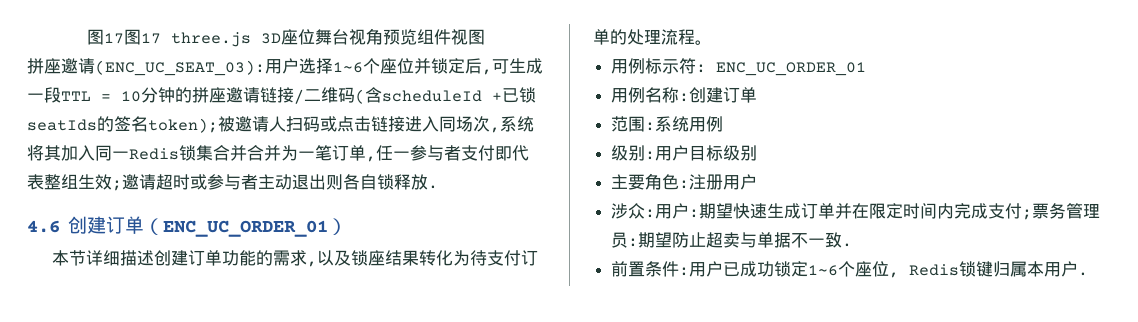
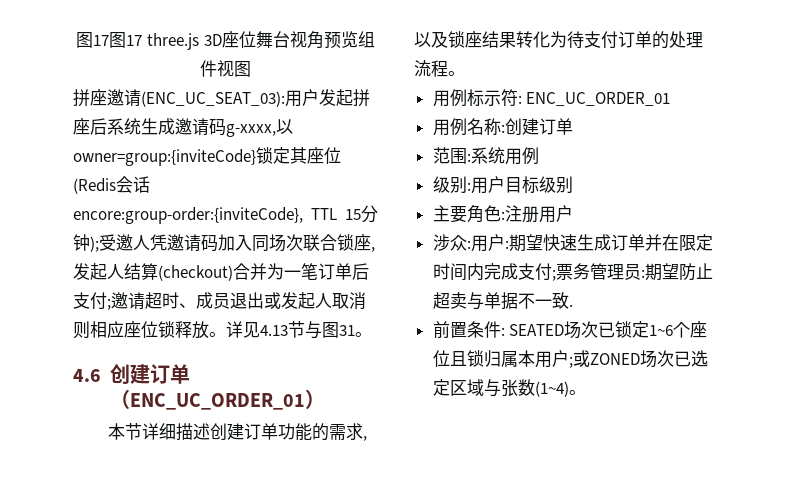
[299,58,543,75] [27,87,536,104] [27,116,534,133] [27,145,529,162] [27,174,438,191] 选择1~6个座位并锁定后,可生成一段TTL = 10分钟的拼座邀请链接/二维码(含scheduleId +已锁seatIds的签名token);被邀请人扫码或点击链接进入同场次,系统将其加入同一Redis锁集合并合并为一笔订单,任一参与者支付即代表整组生效;邀请超时或参与者主动退出则各自锁释放. -> [319,89,370,107] [73,118,293,137] [73,147,341,166] [73,176,150,194] [73,205,378,224] [73,234,375,252] [73,263,369,281] [73,292,366,310] [73,321,372,339] 发起拼座后系统生成邀请码g-xxxx,以owner=group:{inviteCode}锁定其座位(Redis会话encore:group-order:{inviteCode}, TTL 15分钟);受邀人凭邀请码加入同场次联合锁座,发起人结算(checkout)合并为一笔订单后支付;邀请超时、成员退出或发起人取消则相应座位锁释放。详见4.13节与图31。
[689,261,775,277] 用户已成功 -> [509,321,616,339] SEATED场次已
[889,261,1089,278] , Redis锁键归属本用户. -> [449,350,708,368] [432,379,586,397] 且锁归属本用户;或ZONED场次已选定区域与张数(1~4)。

